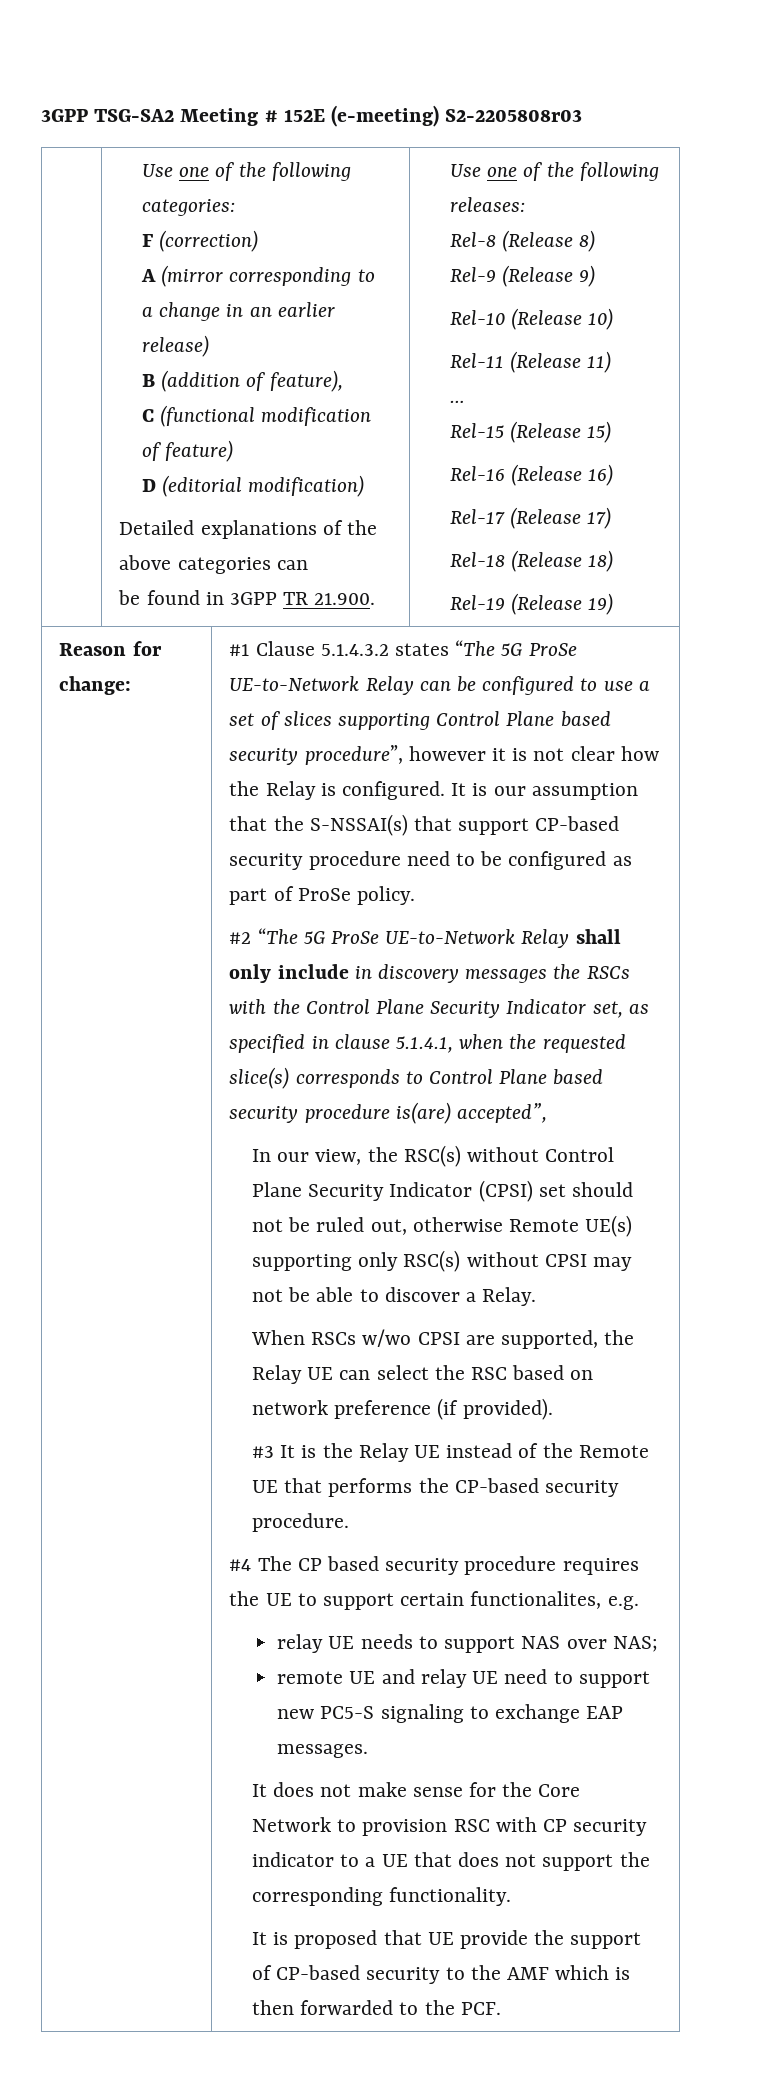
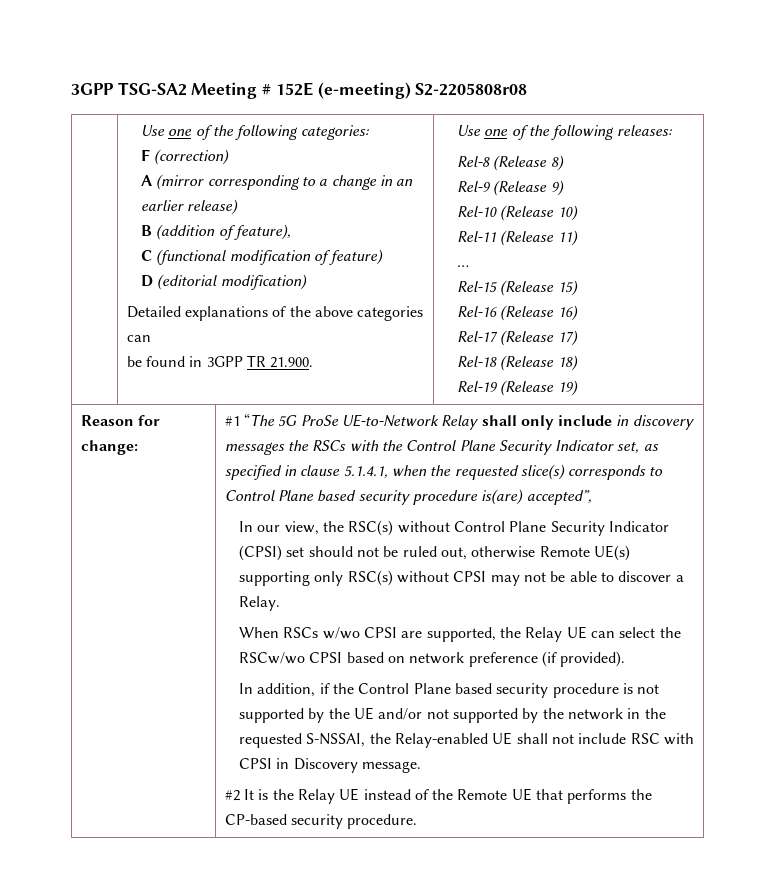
[445,109,583,122] S2-2205808r03 -> [415,83,528,96] S2-2205808r08
[255,640,577,656] [229,676,650,695] [229,711,611,730] [229,745,659,765] [229,781,638,800] [229,814,620,836] [229,851,632,870] [229,886,416,905] [229,932,252,944] Clause 5.1.4.3.2 states “The 5G ProSe UE-to-Network Relay can be configured to use a set of slices supporting Control Plane based security procedure”, however it is not clear how the Relay is configured. It is our assumption that the S-NSSAI(s) that support CP-based security procedure need to be configured as part of ProSe policy. // #2 -> (240, 421) none
[471,1367,508,1380] RSC -> [238,652,343,664] RSCw/wo CPSI
[251,1446,274,1458] #3 -> [238,683,660,698] [238,707,666,723] [238,732,694,748] [238,758,421,773] [224,790,240,801] In addition, if the Control Plane based security procedure is not supported by the UE and/or not supported by the network in the requested S-NSSAI, the Relay-enabled UE shall not include RSC with CPSI in Discovery message. // #2
[229,1556,639,1575] [229,1591,639,1610] [277,1634,658,1653] [277,1669,650,1688] [277,1704,624,1723] [277,1744,369,1758] [251,1782,581,1797] [251,1817,648,1836] [251,1852,650,1871] [251,1887,512,1906] [251,1930,642,1949] [251,1965,631,1984] [251,2000,501,2015] // #4 The CP based security procedure requires the UE to support certain functionalites, e.g. // relay UE needs to support NAS over NAS; // remote UE and relay UE need to support new PC5-S signaling to exchange EAP messages. // It does not make sense for the Core Network to provision RSC with CP security indicator to a UE that does not support the corresponding functionality. // It is proposed that UE provide the support of CP-based security to the AMF which is then forwarded to the PCF. -> (418, 821) none

